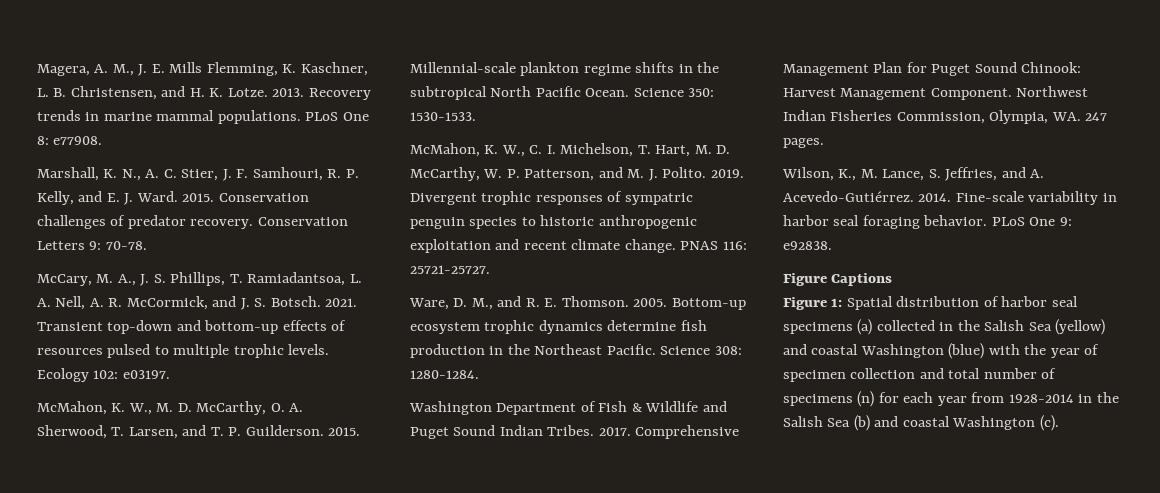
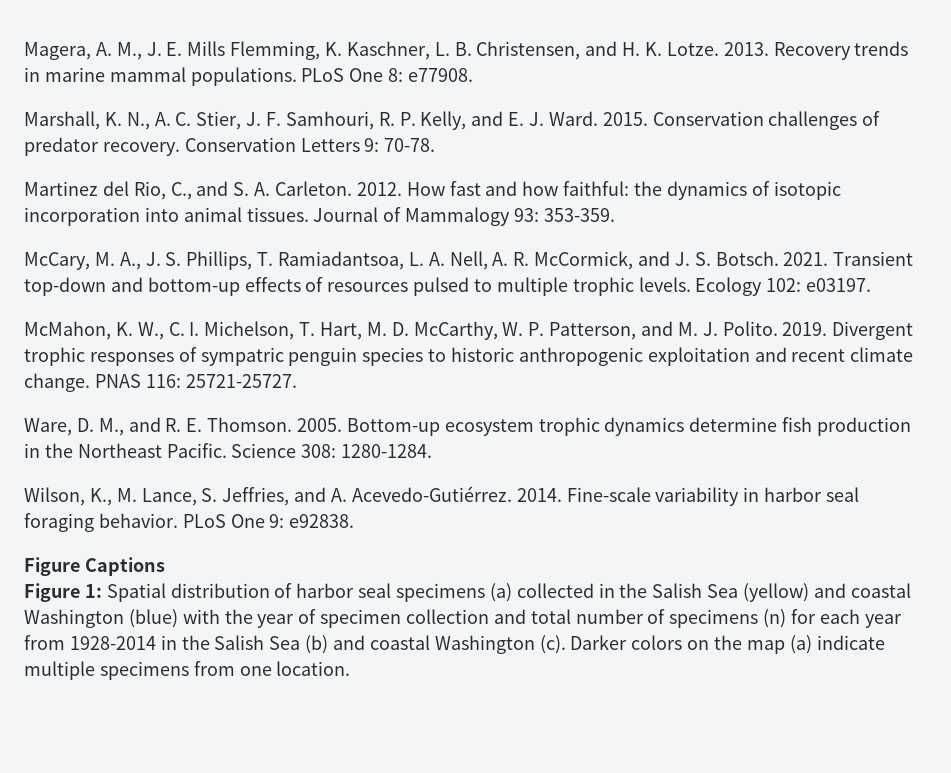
(147, 245) none -> [24,181,841,200] [24,207,615,226] // Martinez del Rio, C., and S. A. Carleton. 2012. How fast and how faithful: the dynamics of isotopic incorporation into animal tissues. Journal of Mammalogy 93: 353-359.
[37,401,304,415] [37,425,361,439] [410,62,720,76] [410,86,715,100] [410,112,476,121] // McMahon, K. W., M. D. McCarthy, O. A. Sherwood, T. Larsen, and T. P. Guilderson. 2015. Millennial-scale plankton regime shifts in the subtropical North Pacific Ocean. Science 350: 1530-1533. -> (872, 285) none
[409,401,727,415] [410,425,740,439] [783,62,1082,76] [783,86,1089,100] [783,110,1108,124] [783,138,824,148] // Washington Department of Fish & Wildlife and Puget Sound Indian Tribes. 2017. Comprehensive Management Plan for Puget Sound Chinook: Harvest Management Component. Northwest Indian Fisheries Commission, Olympia, WA. 247 pages. -> (433, 451) none
(1059, 423) none -> [570,635,885,654] [24,661,351,680] Darker colors on the map (a) indicate multiple specimens from one location.

